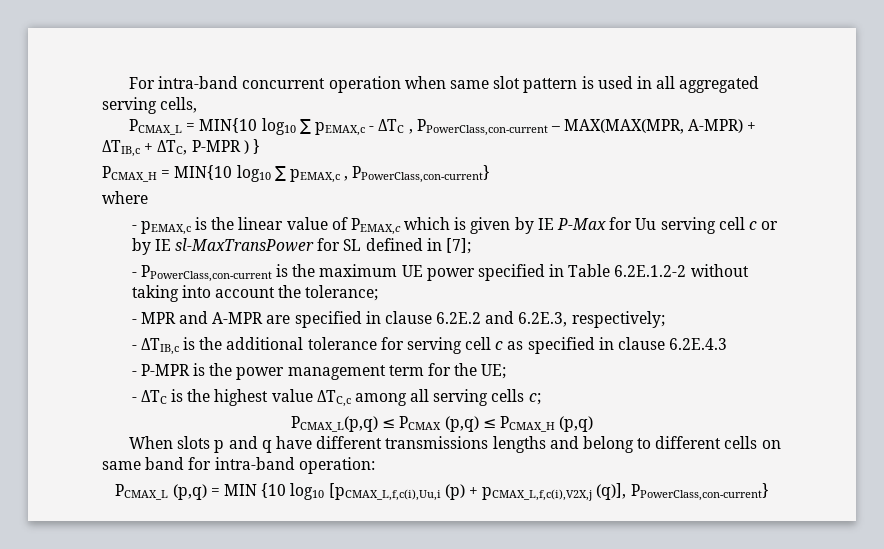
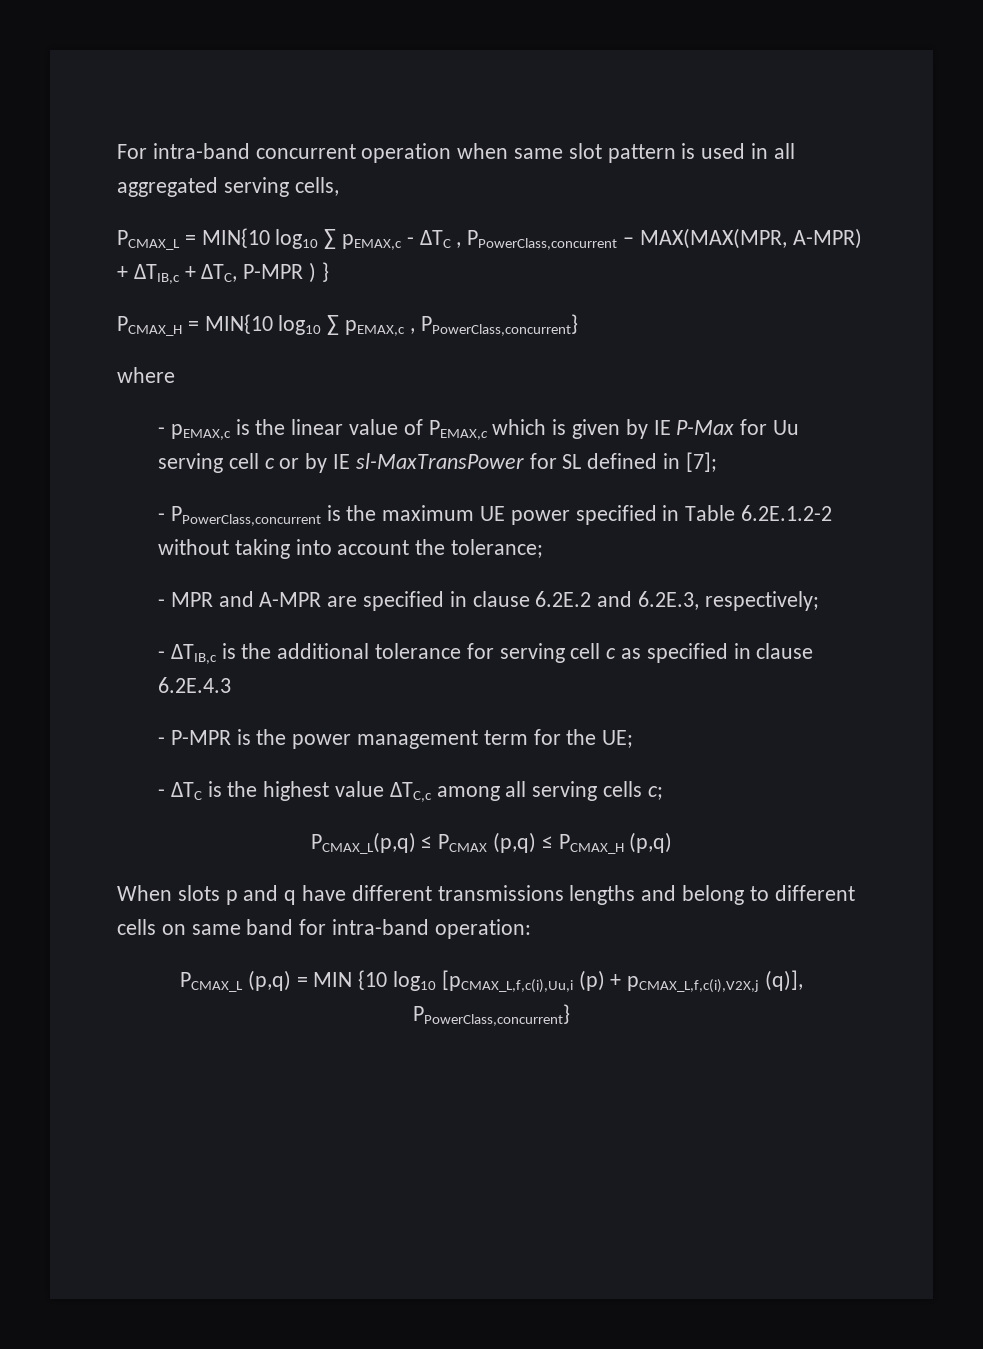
[416,119,548,136] PPowerClass,con-current -> [467,230,618,250] PPowerClass,concurrent
[352,165,491,183] PPowerClass,con-current} -> [420,314,578,336] PPowerClass,concurrent}
[140,265,272,282] PPowerClass,con-current -> [170,506,321,526] PPowerClass,concurrent
[630,483,769,501] PPowerClass,con-current} -> [413,1004,570,1026] PPowerClass,concurrent}

